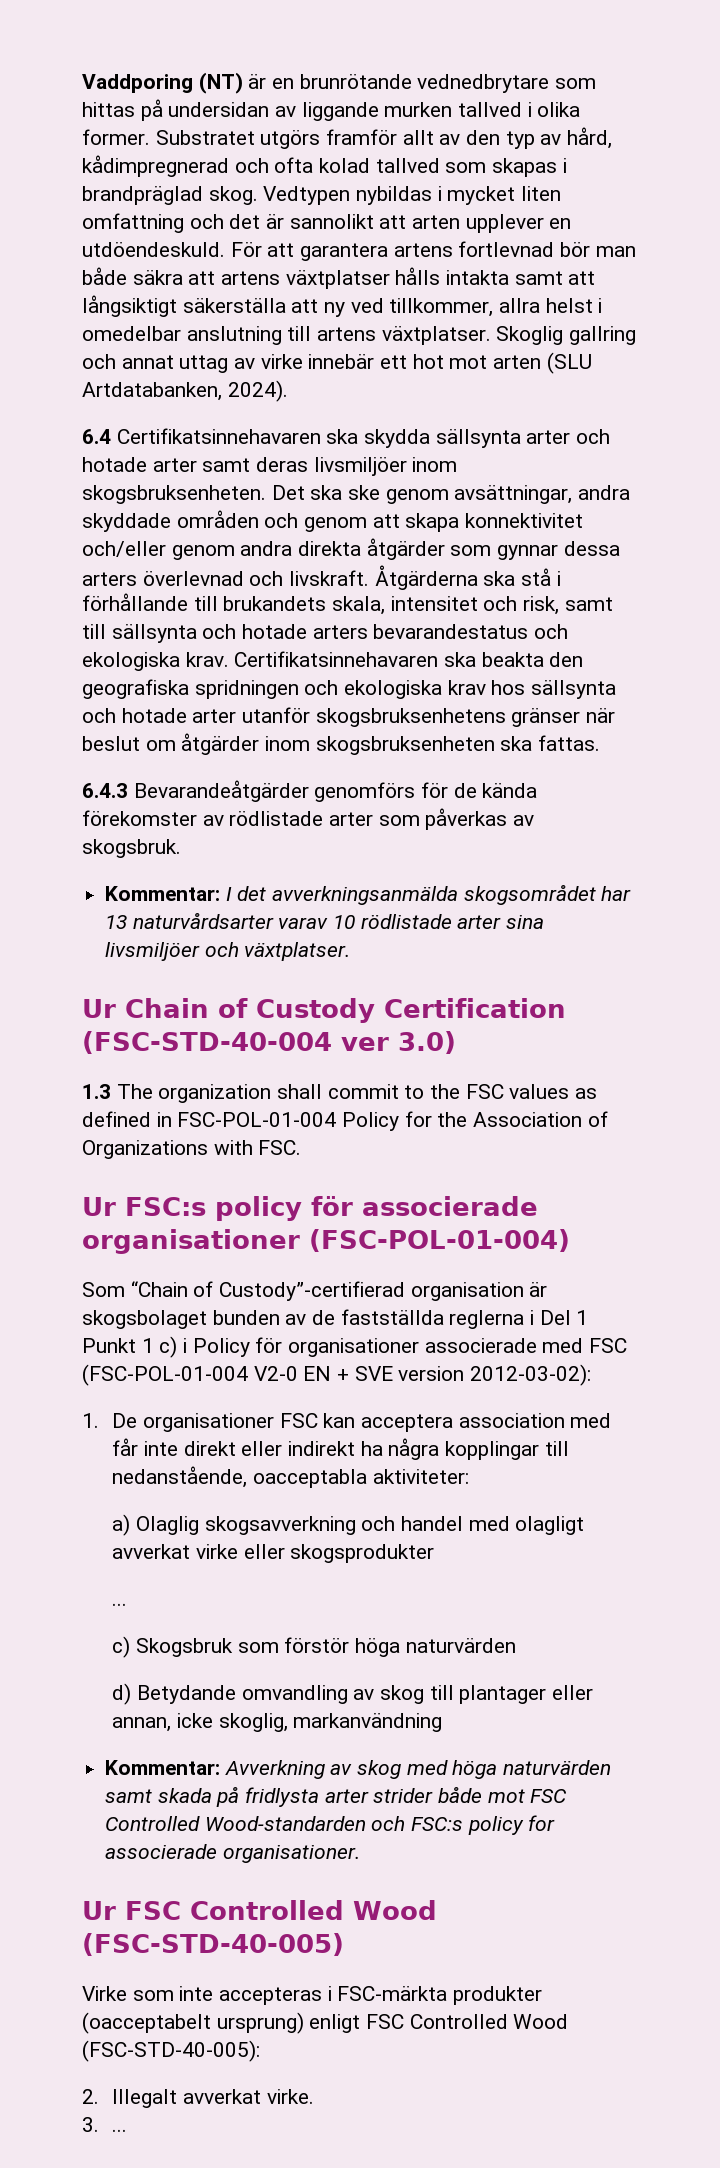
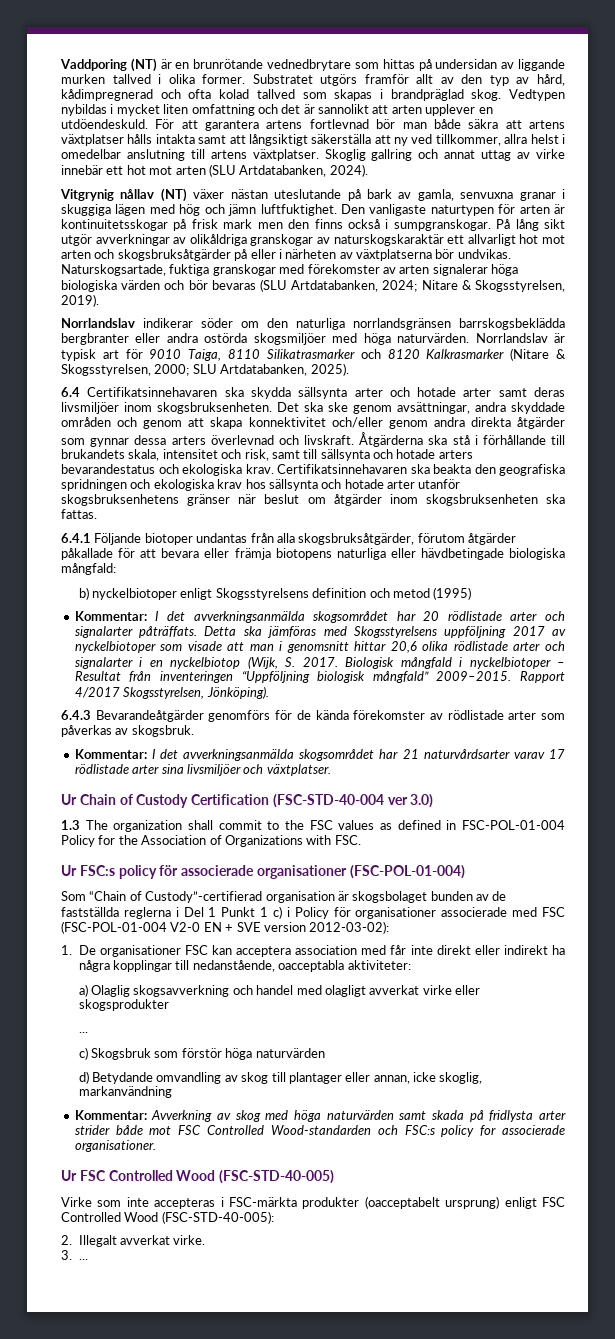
(288, 391) none -> [60,188,566,202] [61,204,566,216] [61,219,566,231] [61,234,566,246] [61,249,511,261] [61,264,518,276] [61,279,565,292] [61,294,99,307] [61,318,565,330] [61,333,566,345] [61,348,566,361] [61,363,349,376] // Vitgrynig nållav (NT) växer nästan uteslutande på bark av gamla, senvuxna granar i skuggiga lägen med hög och jämn luftfuktighet. Den vanligaste naturtypen för arten är kontinuitetsskogar på frisk mark men den finns också i sumpgranskogar. På lång sikt utgör avverkningar av olikåldriga granskogar av naturskogskaraktär ett allvarligt hot mot arten och skogsbruksåtgärder på eller i närheten av växtplatserna bör undvikas. Naturskogsartade, fuktiga granskogar med förekomster av arten signalerar höga biologiska värden och bör bevaras (SLU Artdatabanken, 2024; Nitare & Skogsstyrelsen, 2019). // Norrlandslav indikerar söder om den naturliga norrlandsgränsen barrskogsbeklädda bergbranter eller andra ostörda skogsmiljöer med höga naturvärden. Norrlandslav är typisk art för 9010 Taiga, 8110 Silikatrasmarker och 8120 Kalkrasmarker (Nitare & Skogsstyrelsen, 2000; SLU Artdatabanken, 2025).
(601, 743) none -> [61,533,516,545] [61,548,565,560] [61,563,116,575] [78,587,472,600] [74,611,565,623] [74,626,566,638] [74,641,565,653] [74,656,566,669] [74,671,565,683] [74,686,269,699] // 6.4.1 Följande biotoper undantas från alla skogsbruksåtgärder, förutom åtgärder påkallade för att bevara eller främja biotopens naturliga eller hävdbetingade biologiska mångfald: // b) nyckelbiotoper enligt Skogsstyrelsens definition och metod (1995) // Kommentar: I det avverkningsanmälda skogsområdet har 20 rödlistade arter och signalarter påträffats. Detta ska jämföras med Skogsstyrelsens uppföljning 2017 av nyckelbiotoper som visade att man i genomsnitt hittar 20,6 olika rödlistade arter och signalarter i en nyckelbiotop (Wijk, S. 2017. Biologisk mångfald i nyckelbiotoper – Resultat från inventeringen “Uppföljning biologisk mångfald” 2009–2015. Rapport 4/2017 Skogsstyrelsen, Jönköping).
[105,915,128,929] 13 -> [402,749,419,759] 21
[333,915,356,929] 10 -> [549,749,566,759] 17

